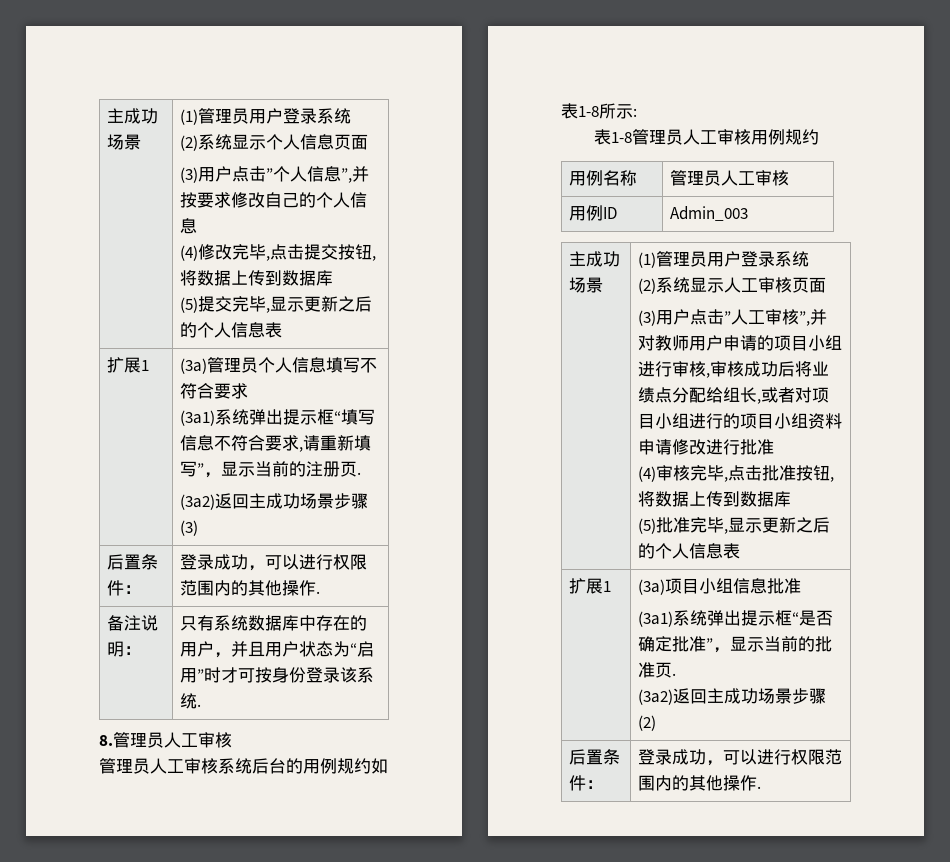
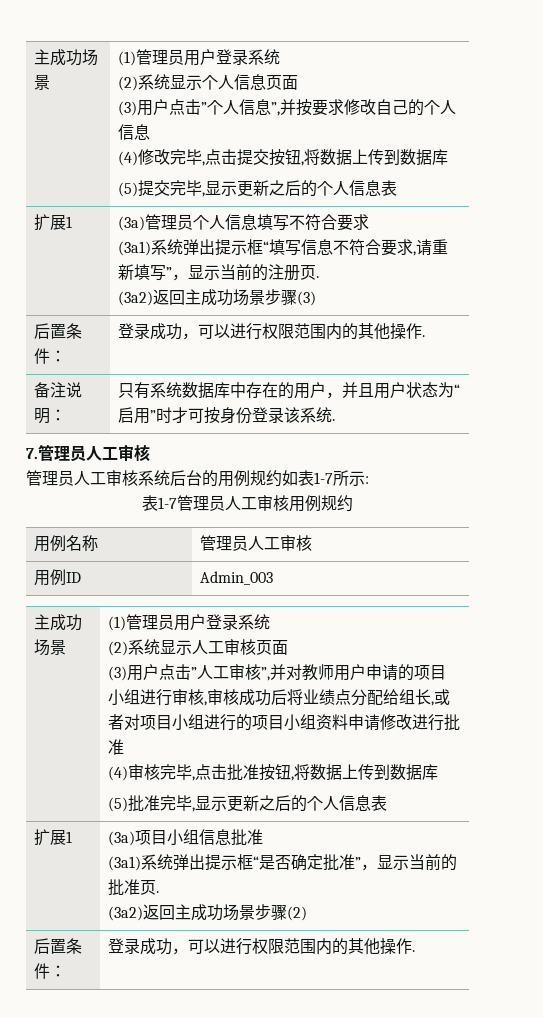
[99,735,113,746] 8. -> [26,448,38,459] 7.
[578,106,599,117] 1-8 -> [314,472,333,484] 1-7
[610,132,632,143] 1-8 -> [158,497,177,509] 1-7

